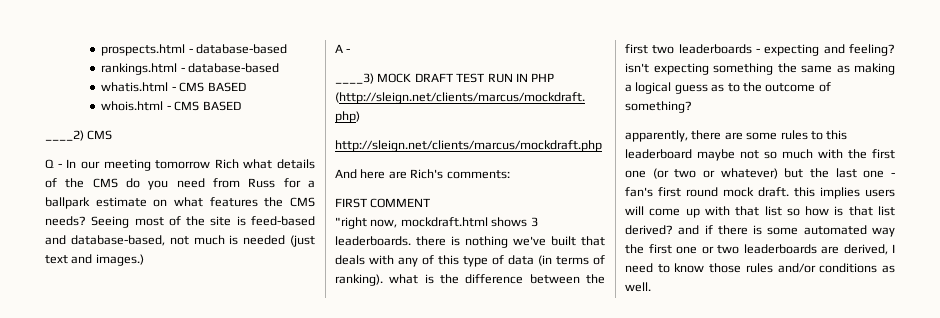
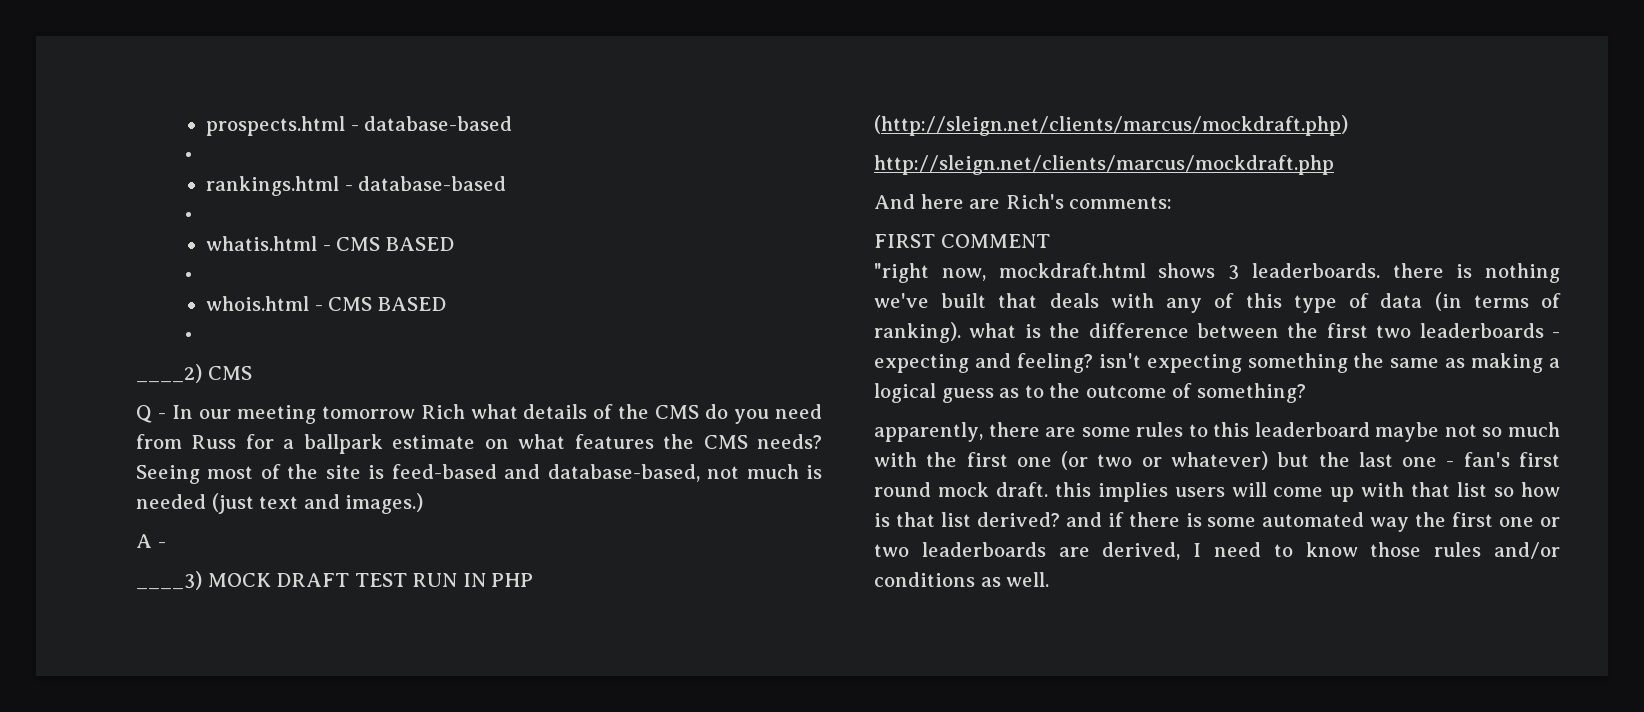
(288, 49) none -> [183,152,193,161] // •
(280, 68) none -> [183,212,193,221] // •
(246, 87) none -> [183,272,193,281] // •
(241, 106) none -> [183,332,193,341] // •

